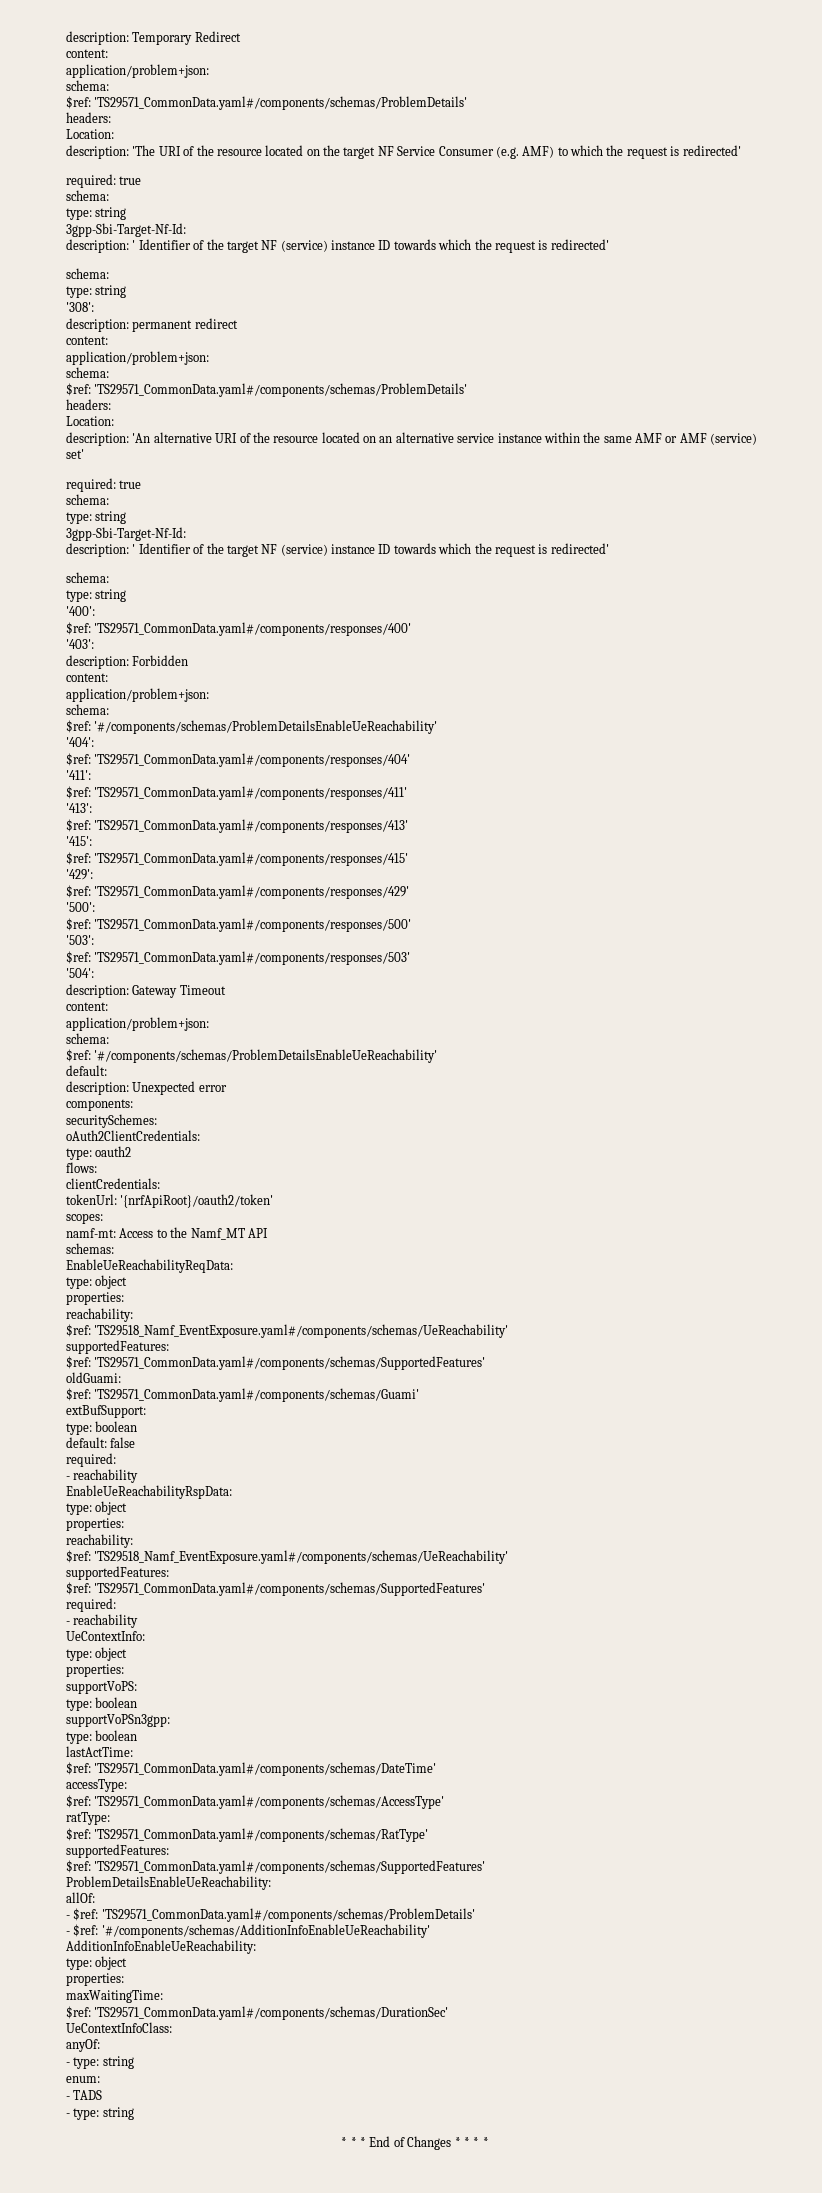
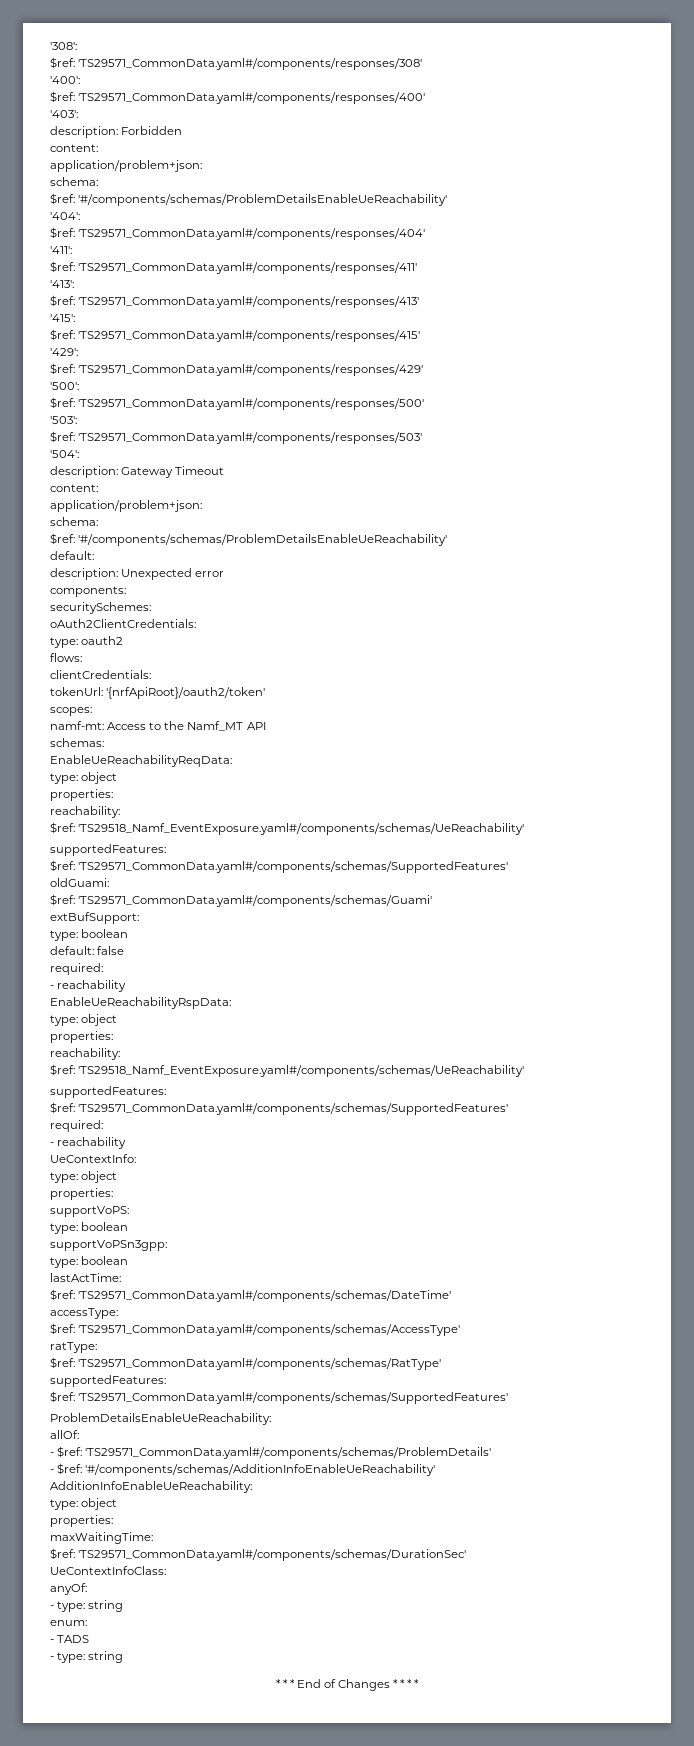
[66,31,241,45] [66,49,108,58] [66,64,209,78] [66,80,109,91] [66,96,468,110] [66,112,111,123] [66,129,114,139] [66,145,741,159] [66,174,142,188] [66,190,109,201] [66,207,127,220] [66,223,186,237] [66,239,609,253] [66,268,109,279] [66,285,127,298] [66,302,94,312] [66,318,238,332] [66,336,108,345] [66,351,209,365] [66,367,109,378] [66,383,468,397] [66,399,111,410] [66,416,114,426] [66,432,758,446] [66,449,84,459] [66,478,142,492] [66,494,109,505] [66,511,127,524] [66,527,186,541] [66,543,609,557] [66,572,109,583] [66,589,127,602] description: Temporary Redirect // content: // application/problem+json: // schema: // $ref: 'TS29571_CommonData.yaml#/components/schemas/ProblemDetails' // headers: // Location: // description: 'The URI of the resource located on the target NF Service Consumer (e.g. AMF) to which the request is redirected' // required: true // schema: // type: string // 3gpp-Sbi-Target-Nf-Id: // description: ' Identifier of the target NF (service) instance ID towards which the request is redirected' // schema: // type: string // '308': // description: permanent redirect // content: // application/problem+json: // schema: // $ref: 'TS29571_CommonData.yaml#/components/schemas/ProblemDetails' // headers: // Location: // description: 'An alternative URI of the resource located on an alternative service instance within the same AMF or AMF (service) set' // required: true // schema: // type: string // 3gpp-Sbi-Target-Nf-Id: // description: ' Identifier of the target NF (service) instance ID towards which the request is redirected' // schema: // type: string -> [50,42,77,50] [50,57,423,70] '308': // $ref: 'TS29571_CommonData.yaml#/components/responses/308'

